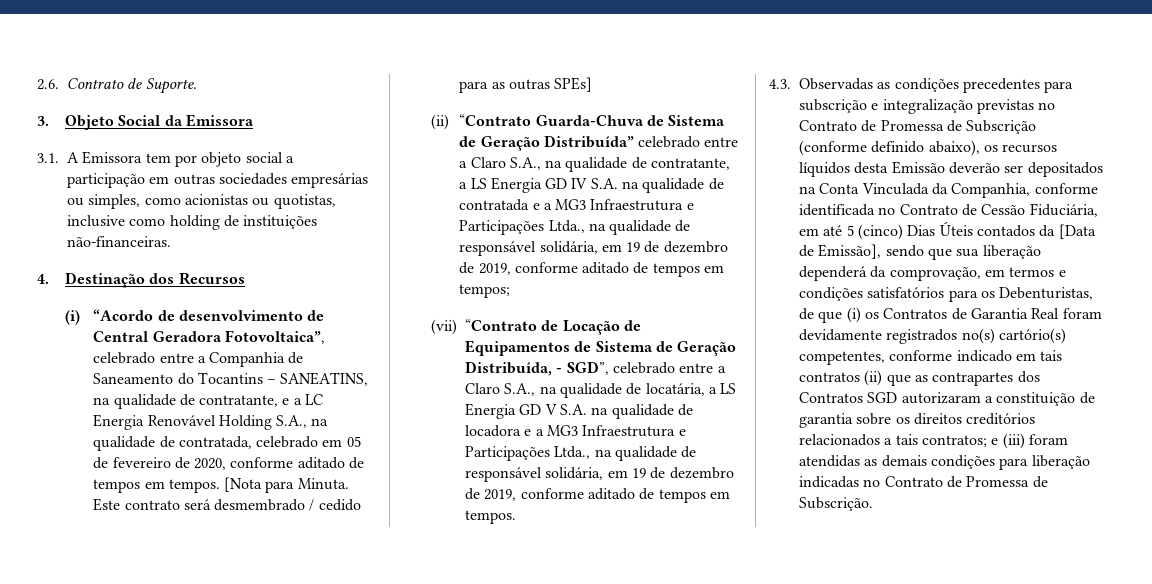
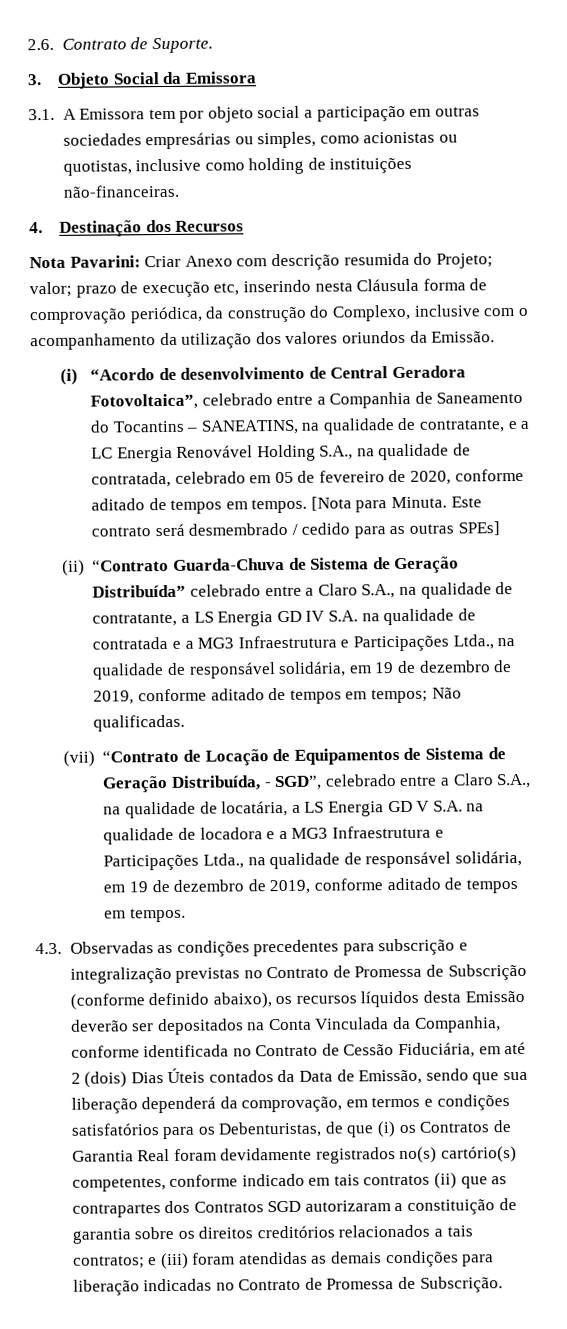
(245, 278) none -> [29,252,493,271] [29,278,488,298] [29,304,529,325] [30,330,496,351] // Nota Pavarini: Criar Anexo com descrição resumida do Projeto; valor; prazo de execução etc, inserindo nesta Cláusula forma de comprovação periódica, da construção do Complexo, inclusive com o acompanhamento da utilização dos valores oriundos da Emissão.
(511, 291) none -> [431,687,462,699] [93,714,186,732] Não qualificadas.
[846,224,903,240] 5 (cinco) -> [70,1071,128,1088] 2 (dois)
[1058,224,1096,239] [799,244,882,259] [Data de Emissão], -> [299,1069,423,1085] Data de Emissão,

